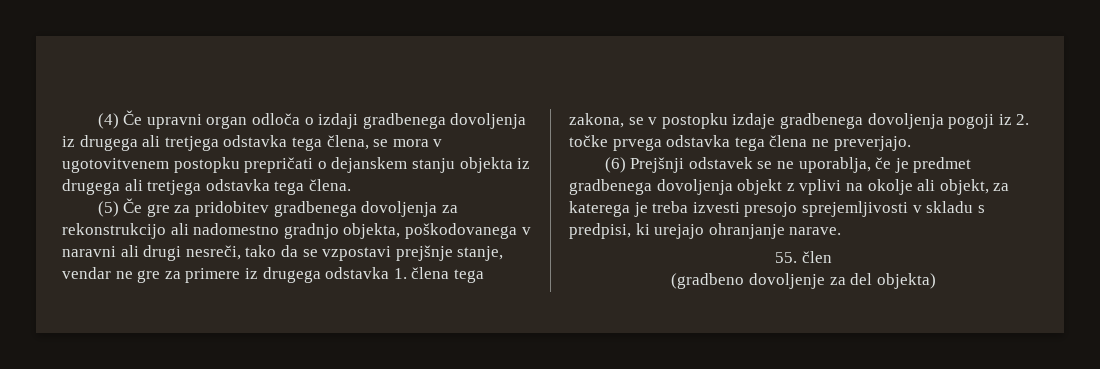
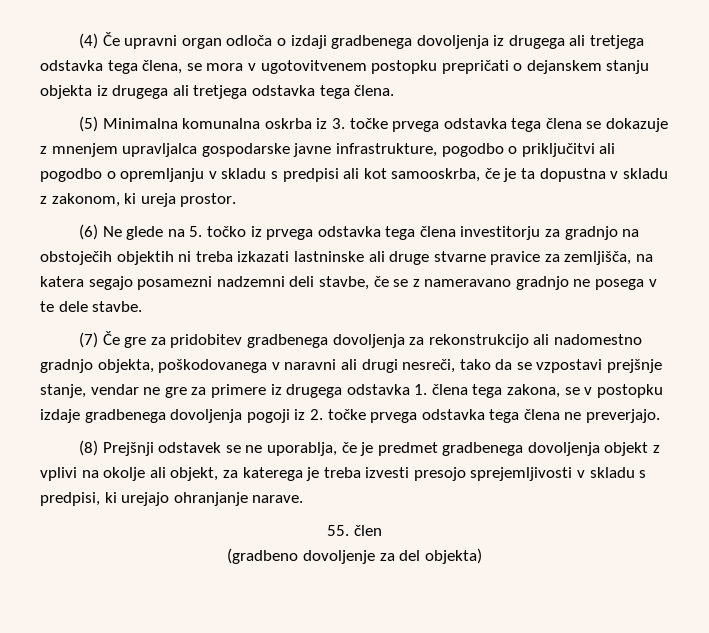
(119, 209) none -> [102,118,669,132] [40,143,616,157] [40,168,668,182] [40,193,237,207] [79,224,640,240] [40,251,654,265] [40,276,657,290] [40,301,143,312] [79,332,99,348] Minimalna komunalna oskrba iz 3. točke prvega odstavka tega člena se dokazuje z mnenjem upravljalca gospodarske javne infrastrukture, pogodbo o priključitvi ali pogodbo o opremljanju v skladu s predpisi ali kot samooskrba, če je ta dopustna v skladu z zakonom, ki ureja prostor. // (6) Ne glede na 5. točko iz prvega odstavka tega člena investitorju za gradnjo na obstoječih objektih ni treba izkazati lastninske ali druge stvarne pravice za zemljišča, na katera segajo posamezni nadzemni deli stavbe, če se z nameravano gradnjo ne posega v te dele stavbe. // (7)
[604,157,626,173] (6) -> [79,440,99,456] (8)

